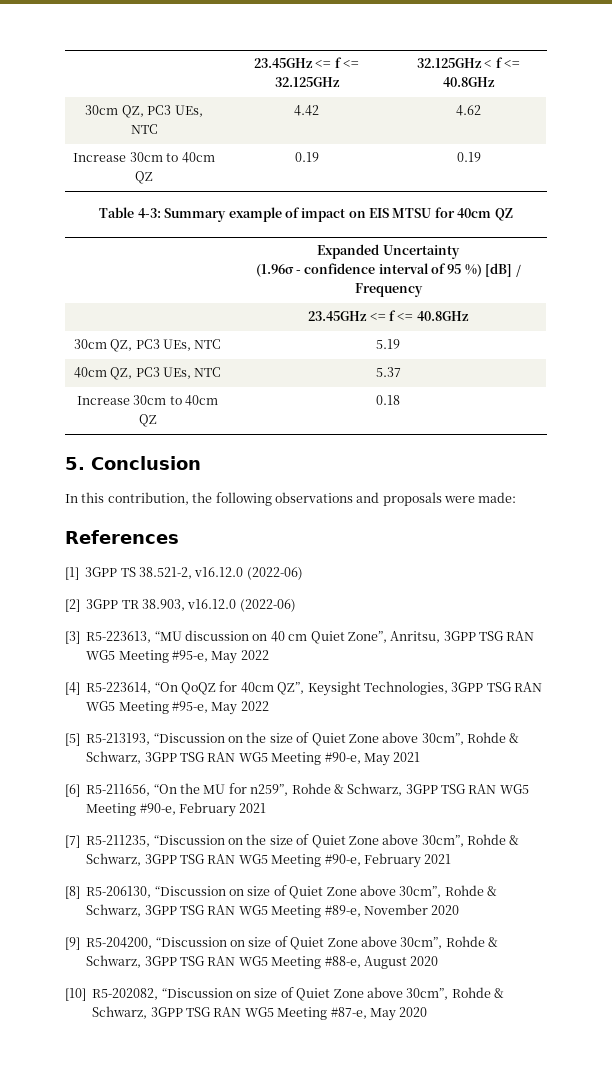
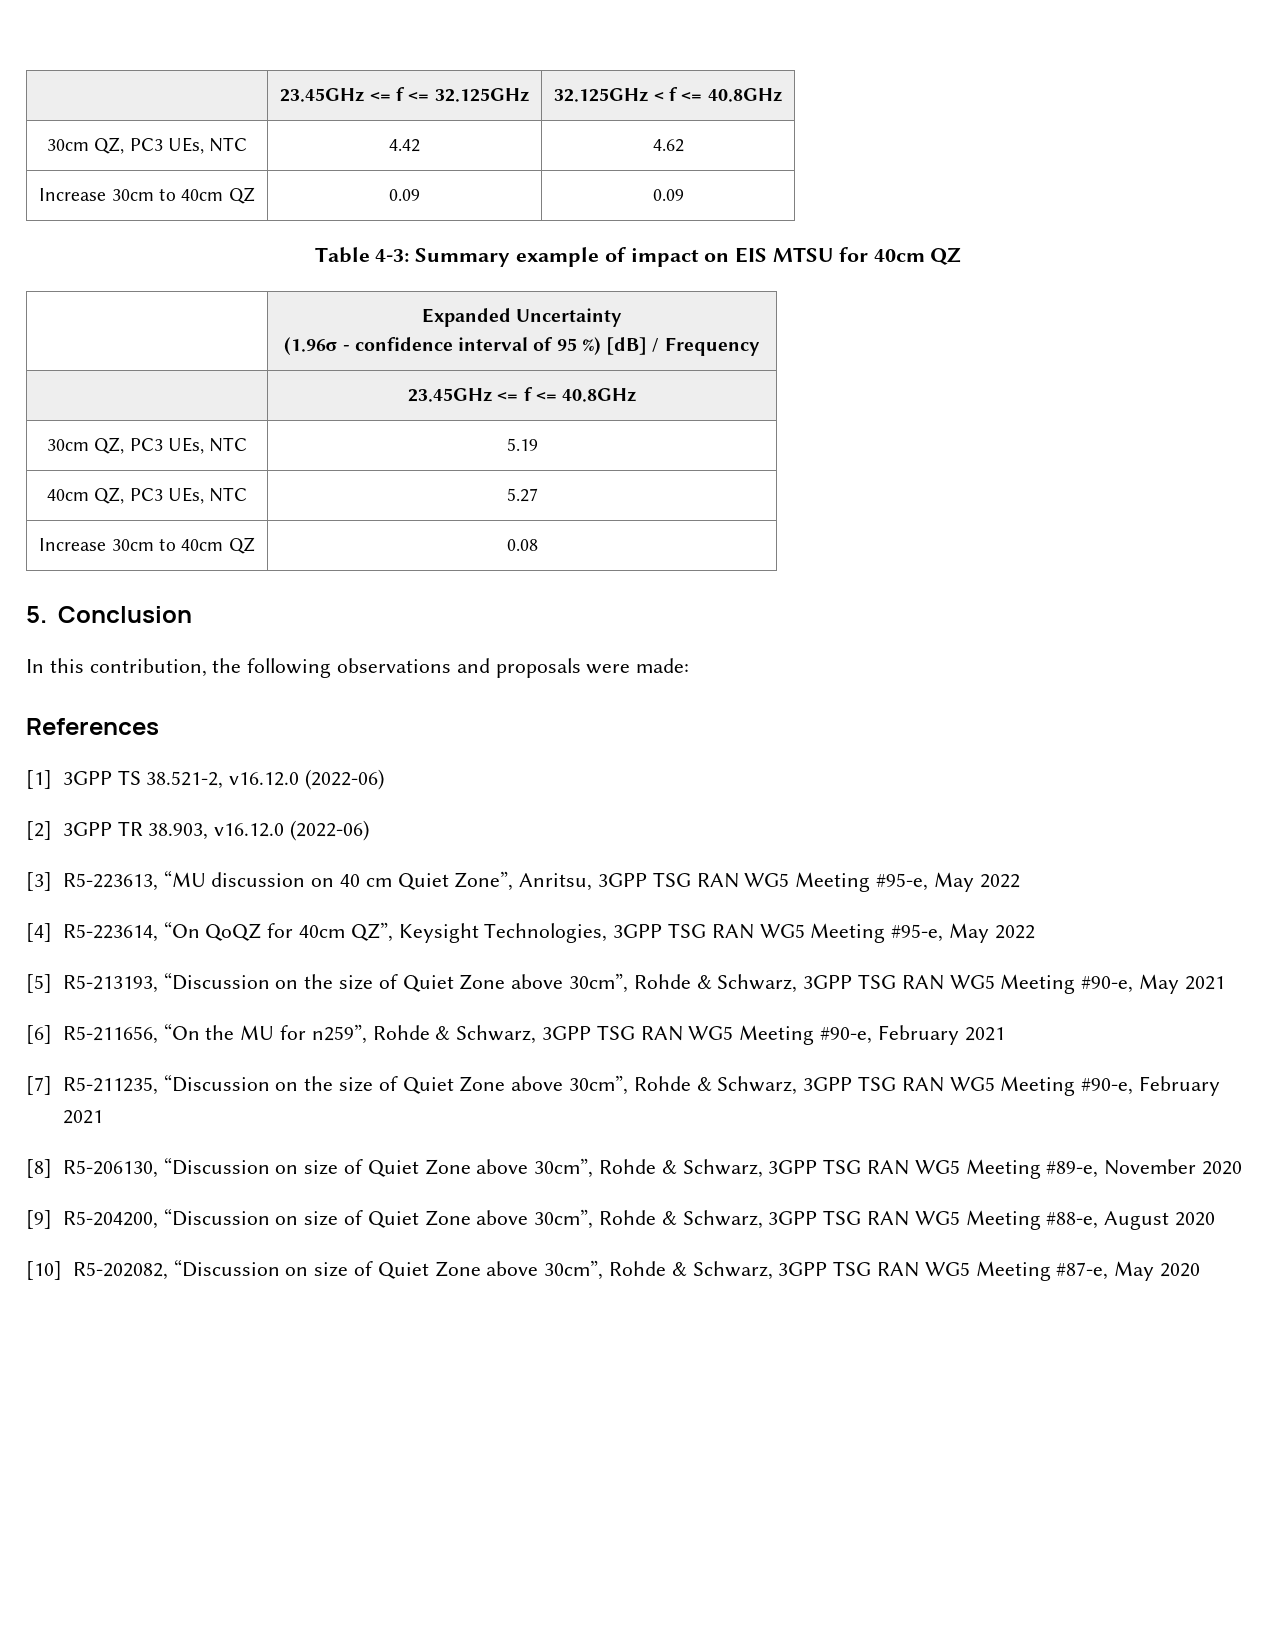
[294,152,319,162] [456,152,481,162] 0.19 | 0.19 -> [389,189,420,201] [652,189,684,201] 0.09 | 0.09
[375,367,401,377] [76,395,219,406] [138,414,157,427] [376,395,400,405] 5.37 // Increase 30cm to 40cm QZ | 0.18 -> [506,488,538,502] [39,537,255,554] [506,539,538,551] 5.27 // Increase 30cm to 40cm QZ | 0.08

